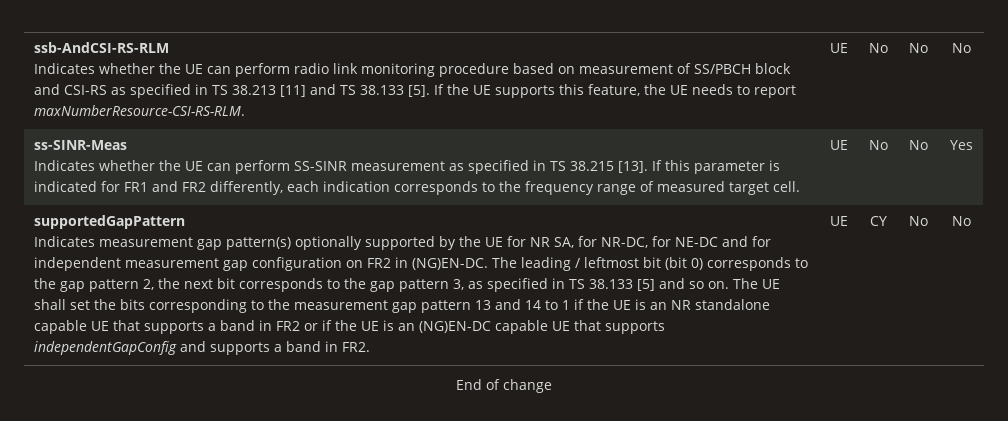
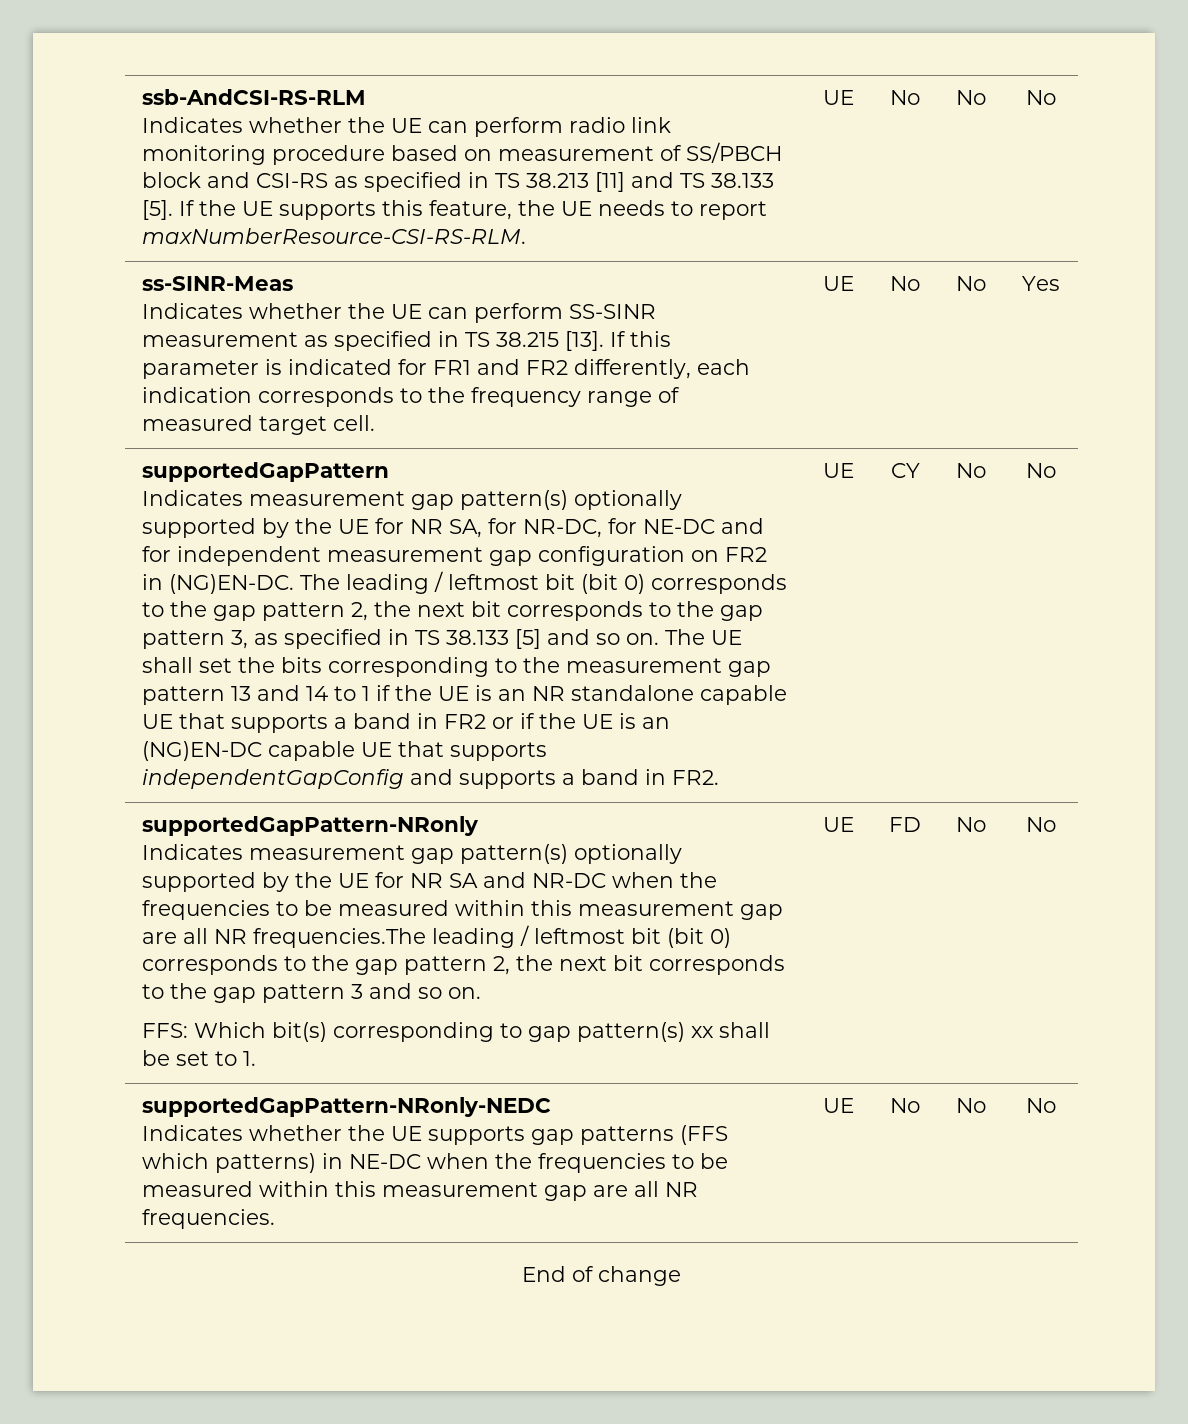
(971, 221) none -> [142,816,480,836] [142,844,683,864] [142,872,718,892] [142,900,784,920] [142,925,732,948] [142,955,786,975] [142,983,482,1003] [142,1022,771,1042] [142,1050,257,1066] [823,817,854,832] [889,817,921,832] [956,817,986,832] [1025,817,1056,832] [142,1097,552,1117] [142,1125,729,1145] [142,1153,729,1173] [142,1181,699,1201] [142,1209,276,1229] [823,1098,854,1113] [890,1098,920,1113] [956,1098,986,1113] [1025,1098,1056,1113] // supportedGapPattern-NRonly // Indicates measurement gap pattern(s) optionally supported by the UE for NR SA and NR-DC when the frequencies to be measured within this measurement gap are all NR frequencies.The leading / leftmost bit (bit 0) corresponds to the gap pattern 2, the next bit corresponds to the gap pattern 3 and so on. // FFS: Which bit(s) corresponding to gap pattern(s) xx shall be set to 1. | UE | FD | No | No // supportedGapPattern-NRonly-NEDC // Indicates whether the UE supports gap patterns (FFS which patterns) in NE-DC when the frequencies to be measured within this measurement gap are all NR frequencies. | UE | No | No | No

